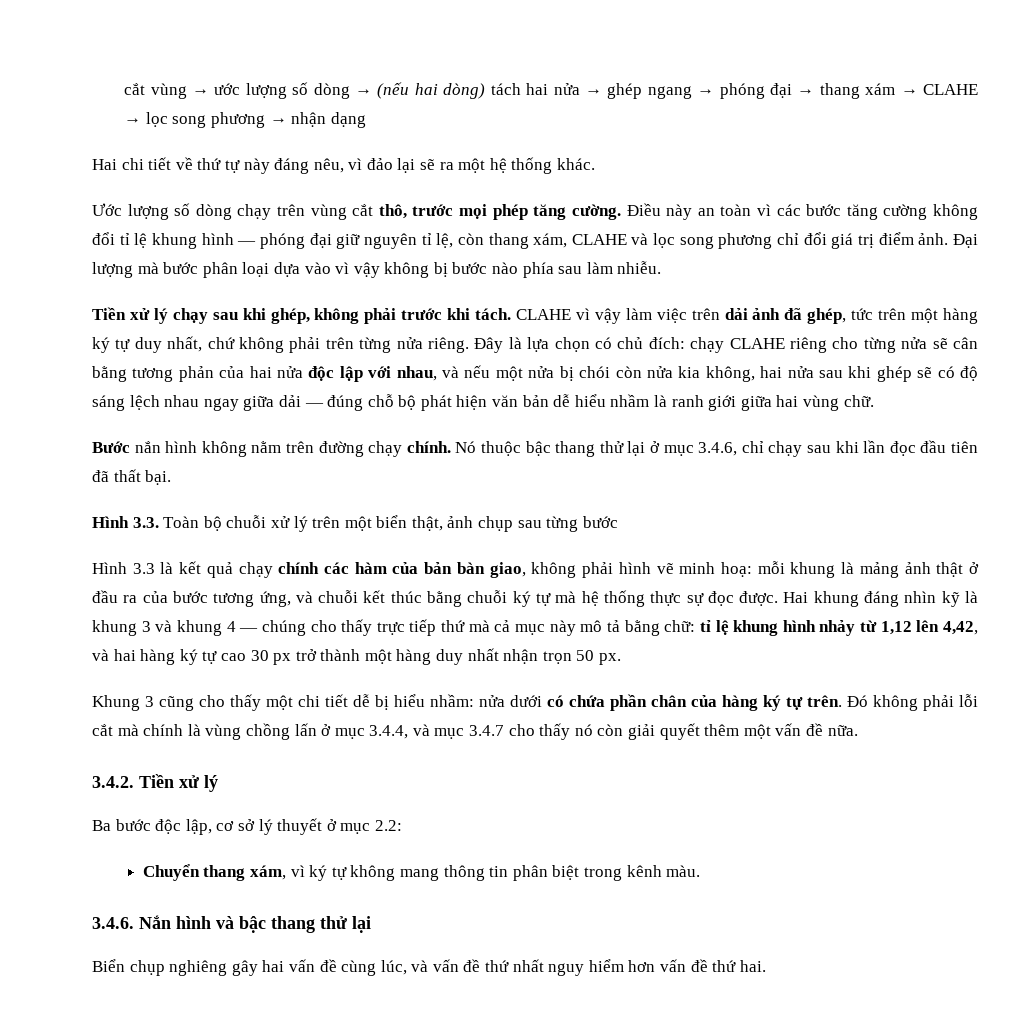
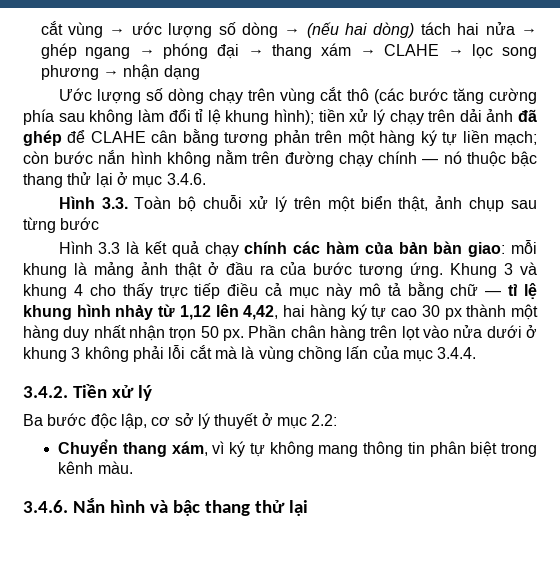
[92,157,596,174] // Hai chi tiết về thứ tự này đáng nêu, vì đảo lại sẽ ra một hệ thống khác. -> (200, 72) none
[378,203,978,220] [92,232,979,249] [92,261,662,278] [92,307,874,324] thô, trước mọi phép tăng cường. Điều này an toàn vì các bước tăng cường không đổi tỉ lệ khung hình — phóng đại giữ nguyên tỉ lệ, còn thang xám, CLAHE và lọc song phương chỉ đổi giá trị điểm ảnh. Đại lượng mà bước phân loại dựa vào vì vậy không bị bước nào phía sau làm nhiễu. // Tiền xử lý chạy sau khi ghép, không phải trước khi tách. CLAHE vì vậy làm việc trên dải ảnh đã ghép, tức -> [346,88,537,104] [23,109,537,125] [23,129,310,146] thô (các bước tăng cường phía sau không làm đổi tỉ lệ khung hình); tiền xử lý chạy trên dải ảnh đã ghép để CLAHE cân bằng tương phản
[134,336,978,353] [92,365,978,382] [92,394,874,411] [92,441,130,453] duy nhất, chứ không phải trên từng nửa riêng. Đây là lựa chọn có chủ đích: chạy CLAHE riêng cho từng nửa sẽ cân bằng tương phản của hai nửa độc lập với nhau, và nếu một nửa bị chói còn nửa kia không, hai nửa sau khi ghép sẽ có độ sáng lệch nhau ngay giữa dải — đúng chỗ bộ phát hiện văn bản dễ hiểu nhầm là ranh giới giữa hai vùng chữ. // Bước -> [462,130,537,146] [23,151,94,164] liền mạch; còn bước
[406,441,477,453] chính. Nó -> [378,151,462,164] chính — nó
[698,440,979,457] [92,469,172,485] 3.4.6, chỉ chạy sau khi lần đọc đầu tiên đã thất bại. -> [166,173,206,185] 3.4.6.
[489,562,752,578] giao, không phải hình vẽ minh hoạ: -> [468,242,506,257] giao:
[259,590,978,607] [92,620,137,636] ứng, và chuỗi kết thúc bằng chuỗi ký tự mà hệ thống thực sự đọc được. Hai khung đáng nhìn kỹ là khung -> [410,262,498,278] ứng. Khung
[239,620,306,636] — chúng -> (83, 290) none
[441,620,490,632] thứ mà -> [227,283,259,296] điều
[664,620,696,632] chữ: -> [450,284,502,296] chữ —
[92,649,109,661] và -> (279, 312) none
[295,649,317,661] trở -> (462, 314) none
[92,694,868,711] // Khung 3 cũng cho thấy một chi tiết dễ bị hiểu nhầm: nửa dưới có chứa phần chân của hàng ký tự trên. Đó -> [248,325,537,341] [23,347,81,362] Phần chân hàng trên lọt vào nửa dưới ở khung 3
[143,724,184,736] chính -> (237, 352) none
[321,723,858,740] ở mục 3.4.4, và mục 3.4.7 cho thấy nó còn giải quyết thêm một vấn đề nữa. -> [372,346,477,362] của mục 3.4.4.
[92,959,766,976] // Biển chụp nghiêng gây hai vấn đề cùng lúc, và vấn đề thứ nhất nguy hiểm hơn vấn đề thứ hai. -> (308, 508) none

